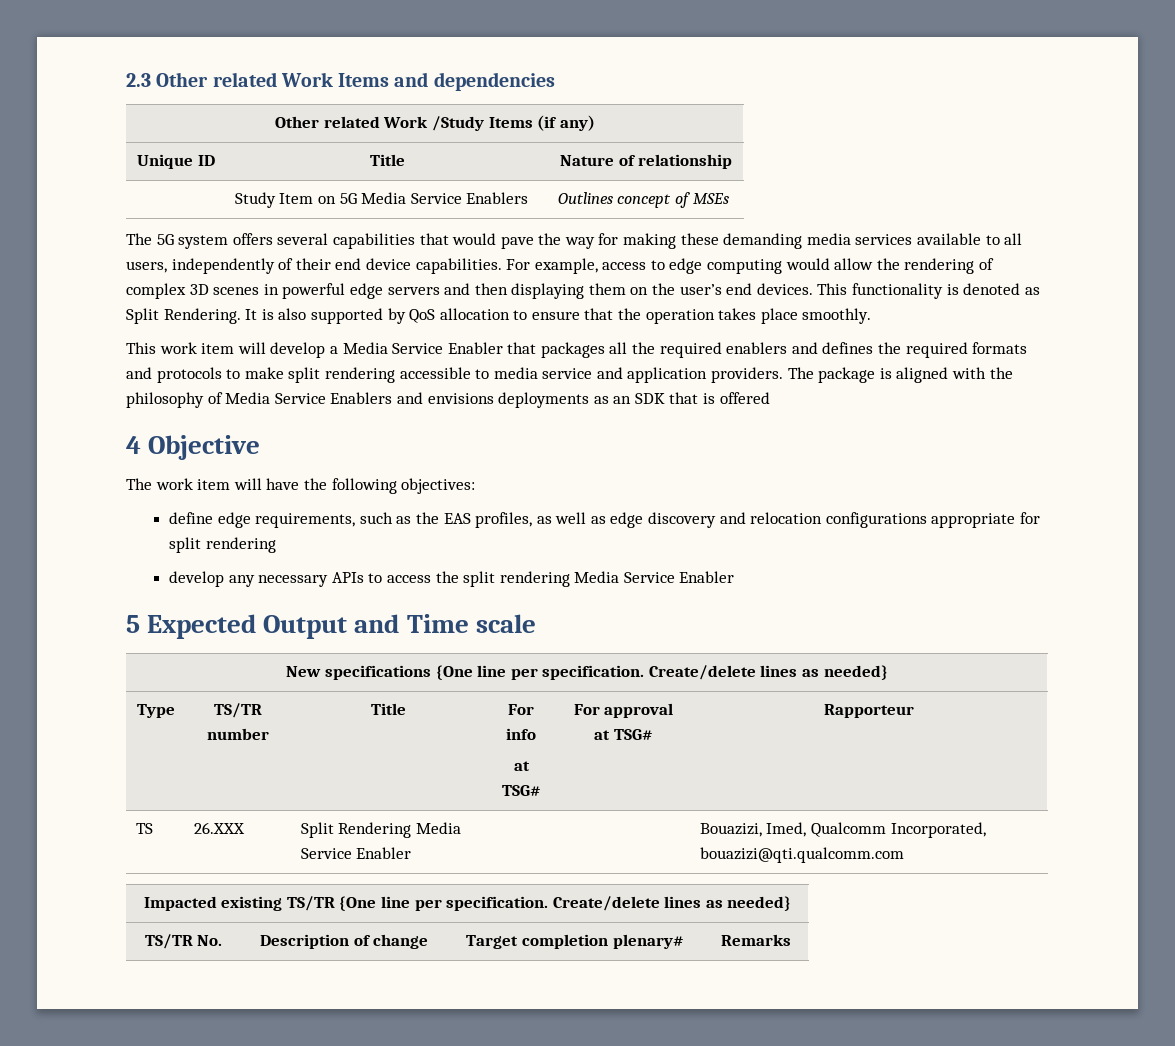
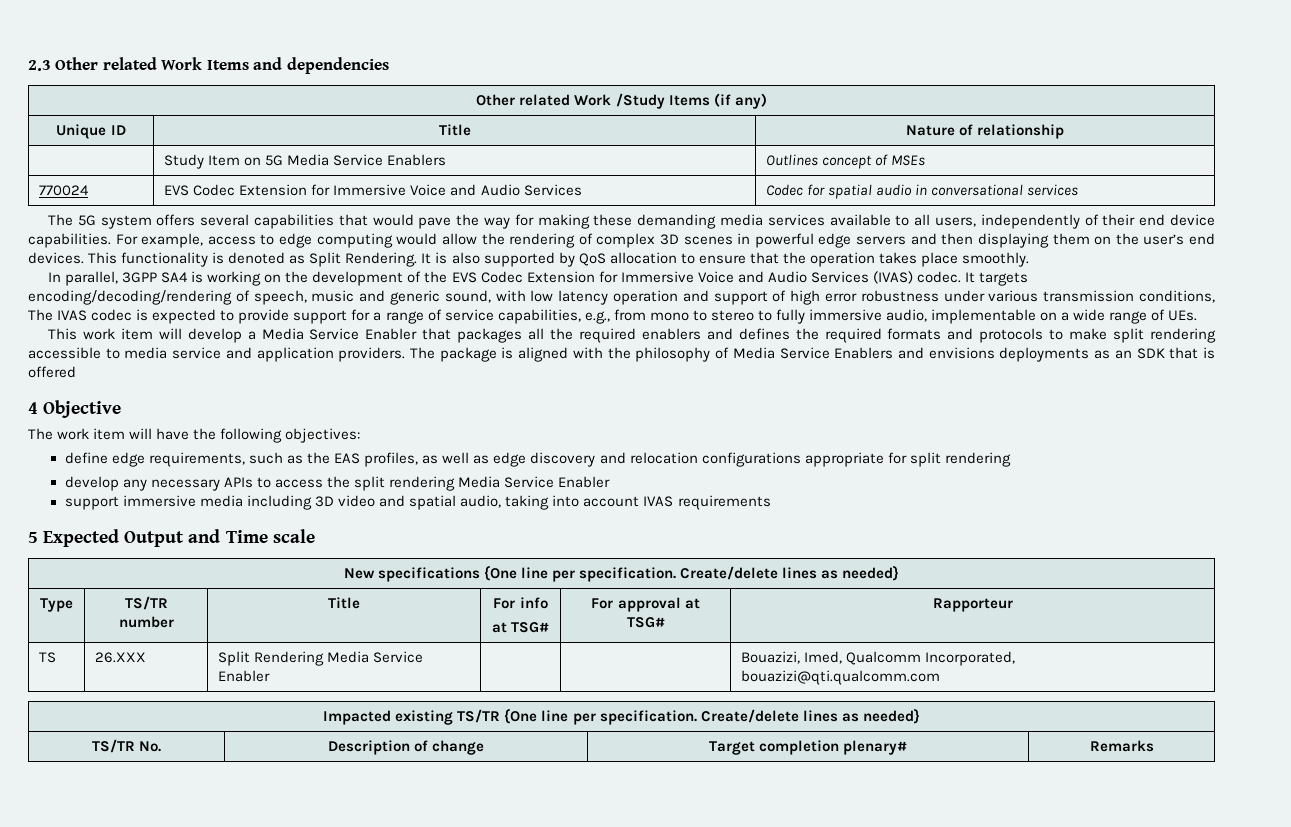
(729, 198) none -> [39,185,90,196] [164,184,582,196] [766,184,1079,199] // 770024 | EVS Codec Extension for Immersive Voice and Audio Services | Codec for spatial audio in conversational services
(872, 316) none -> [47,271,1029,286] [28,290,1215,305] [28,309,1198,324] // In parallel, 3GPP SA4 is working on the development of the EVS Codec Extension for Immersive Voice and Audio Services (IVAS) codec. It targets encoding/decoding/rendering of speech, music and generic sound, with low latency operation and support of high error robustness under various transmission conditions, The IVAS codec is expected to provide support for a range of service capabilities, e.g., from mono to stereo to fully immersive audio, implementable on a wide range of UEs.
(735, 577) none -> [64,495,771,510] // support immersive media including 3D video and spatial audio, taking into account IVAS requirements

